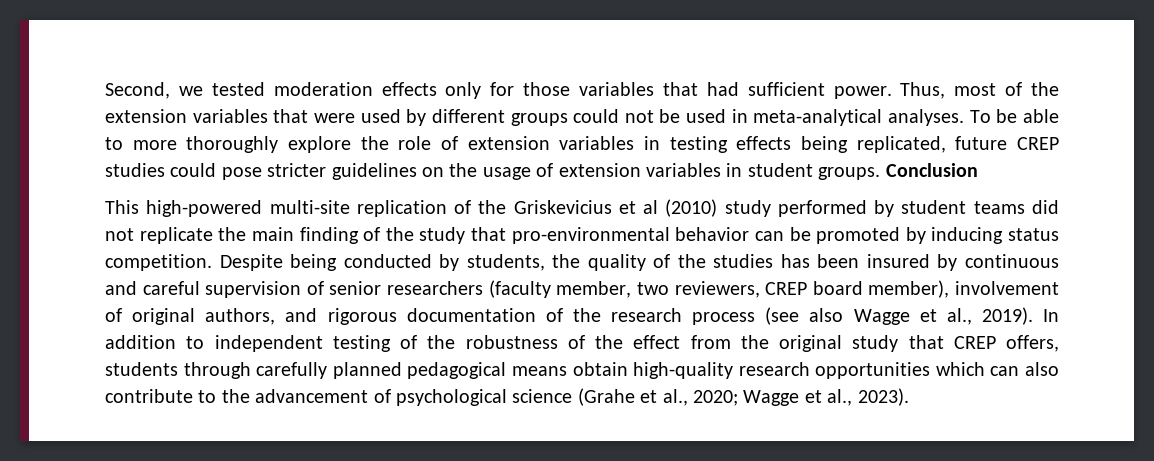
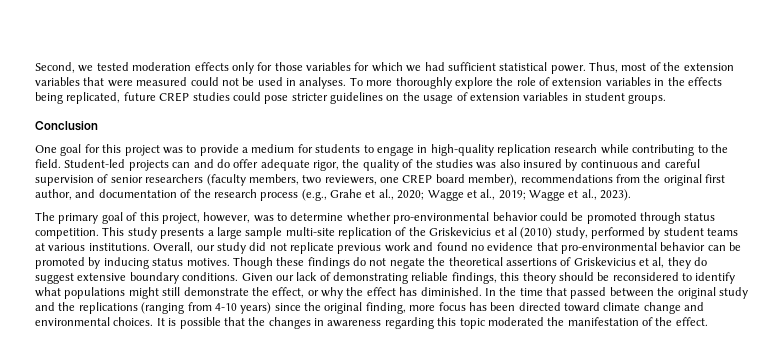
[662,82,698,96] that -> [354,62,422,72] for which we
(825, 89) none -> [499,62,548,71] statistical
[360,109,568,126] used by different groups -> [136,77,188,86] measured
[753,109,883,126] meta-analytical -> (296, 82) none
[996,109,1059,123] [105,137,123,150] be able to -> (363, 81) none
[669,136,728,153] testing -> [667,77,685,86] the
(881, 173) none -> (667, 99) //
[105,199,1059,217] [105,227,1059,244] [105,254,545,271] This high-powered multi-site replication of the Griskevicius et al (2010) study performed by student teams did not replicate the main finding of the study that pro-environmental behavior can be promoted by inducing status competition. Despite being conducted by students, -> [35,144,728,156] [35,159,339,171] One goal for this project was to provide a medium for students to engage in high-quality replication research while contributing to the field. Student-led projects can and do offer adequate rigor,
[780,254,860,268] has been -> [476,159,520,169] was also
[556,281,632,298] member, -> [248,174,299,185] members,
(760, 289) none -> [380,177,399,183] one
[955,281,1059,295] [105,308,397,325] involvement of original authors, and rigorous -> [520,174,725,186] [35,189,96,200] recommendations from the original first author, and
[765,307,1059,325] [105,335,1059,352] [105,362,1059,379] [105,388,635,406] (see also Wagge et al., 2019). In addition to independent testing of the robustness of the effect from the original study that CREP offers, students through carefully planned pedagogical means obtain high-quality research opportunities which can also contribute to the advancement of psychological science (Grahe -> [301,189,362,201] (e.g., Grahe
[857,388,909,406] 2023). -> [498,189,632,201] [35,212,716,224] [35,227,739,239] [35,242,742,254] [35,257,708,269] [35,272,736,284] [35,287,748,299] [35,302,705,314] [35,317,708,329] 2019; Wagge et al., 2023). // The primary goal of this project, however, was to determine whether pro-environmental behavior could be promoted through status competition. This study presents a large sample multi-site replication of the Griskevicius et al (2010) study, performed by student teams at various institutions. Overall, our study did not replicate previous work and found no evidence that pro-environmental behavior can be promoted by inducing status motives. Though these findings do not negate the theoretical assertions of Griskevicius et al, they do suggest extensive boundary conditions. Given our lack of demonstrating reliable findings, this theory should be reconsidered to identify what populations might still demonstrate the effect, or why the effect has diminished. In the time that passed between the original study and the replications (ranging from 4-10 years) since the original finding, more focus has been directed toward climate change and environmental choices. It is possible that the changes in awareness regarding this topic moderated the manifestation of the effect.

